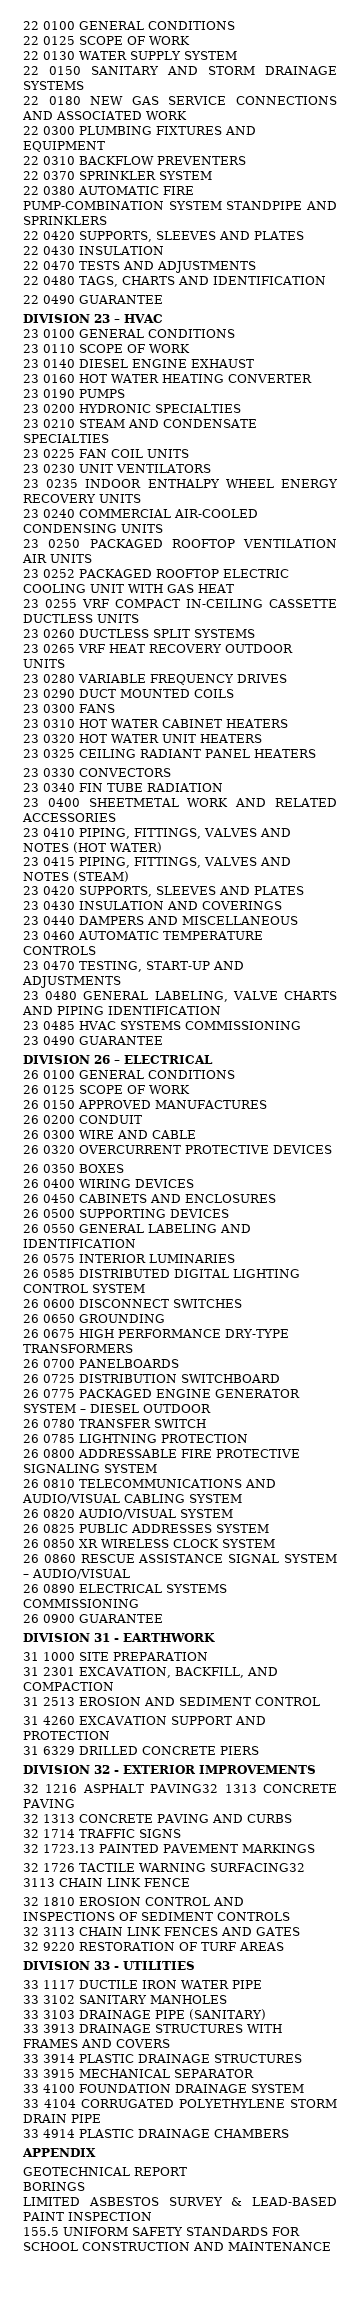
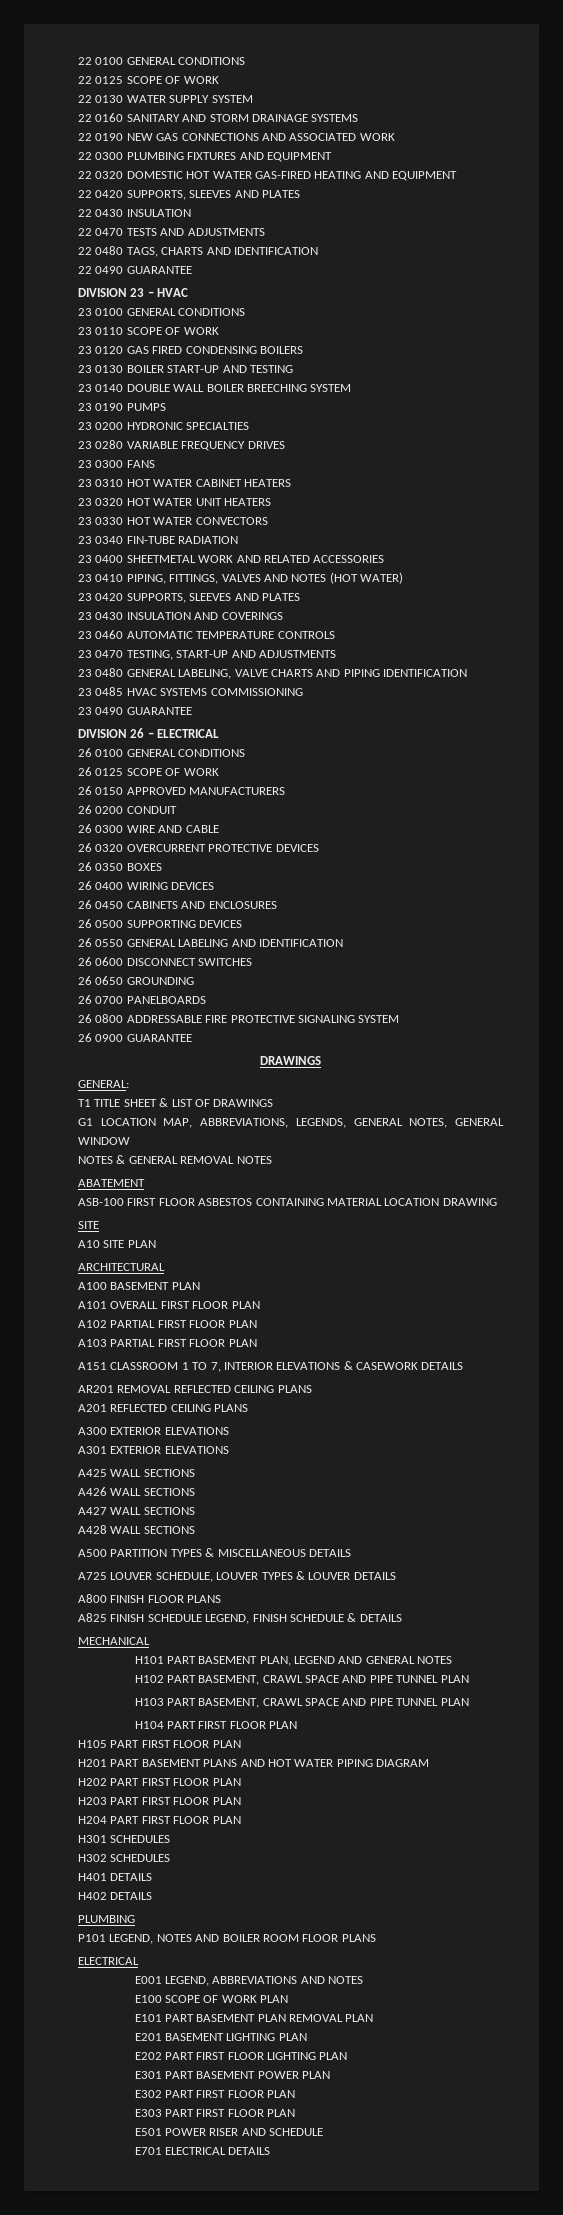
[49,66,81,75] 0150 -> [95,113,124,122] 0160
[48,96,81,105] 0180 -> [95,133,124,141] 0190
[168,96,227,105] SERVICE -> (179, 137) none
[43,156,246,165] [23,171,212,180] [23,186,194,195] [23,201,337,210] [23,216,107,225] 0310 BACKFLOW PREVENTERS // 22 0370 SPRINKLER SYSTEM // 22 0380 AUTOMATIC FIRE PUMP-COMBINATION SYSTEM STANDPIPE AND SPRINKLERS -> [95,171,457,181] 0320 DOMESTIC HOT WATER GAS-FIRED HEATING AND EQUIPMENT
[43,359,254,368] [23,374,312,383] 0140 DIESEL ENGINE EXHAUST // 23 0160 HOT WATER HEATING CONVERTER -> [95,346,303,354] [78,365,293,373] [78,384,352,392] 0120 GAS FIRED CONDENSING BOILERS // 23 0130 BOILER START-UP AND TESTING // 23 0140 DOUBLE WALL BOILER BREECHING SYSTEM
[23,419,257,428] [23,434,109,443] [23,449,189,458] [23,464,211,473] [23,479,338,488] [23,494,141,503] [23,509,258,518] [23,524,163,533] [23,539,337,548] [22,554,92,563] [23,569,289,578] [23,584,234,593] [23,599,337,608] [23,614,139,623] [23,629,255,638] [23,644,293,653] [23,659,65,668] // 23 0210 STEAM AND CONDENSATE SPECIALTIES // 23 0225 FAN COIL UNITS // 23 0230 UNIT VENTILATORS // 23 0235 INDOOR ENTHALPY WHEEL ENERGY RECOVERY UNITS // 23 0240 COMMERCIAL AIR-COOLED CONDENSING UNITS // 23 0250 PACKAGED ROOFTOP VENTILATION AIR UNITS // 23 0252 PACKAGED ROOFTOP ELECTRIC COOLING UNIT WITH GAS HEAT // 23 0255 VRF COMPACT IN-CEILING CASSETTE DUCTLESS UNITS // 23 0260 DUCTLESS SPLIT SYSTEMS // 23 0265 VRF HEAT RECOVERY OUTDOOR UNITS -> (250, 426) none
[23,689,234,698] // 23 0290 DUCT MOUNTED COILS -> (285, 445) none
[23,749,316,758] // 23 0325 CEILING RADIANT PANEL HEATERS -> (271, 502) none
(75, 772) none -> [126,517,193,525] HOT WATER
[79,783,143,792] FIN TUBE -> [126,536,175,544] FIN-TUBE
[23,857,291,868] [23,871,129,882] // 23 0415 PIPING, FITTINGS, VALVES AND NOTES (STEAM) -> (403, 578) none
[23,916,298,925] // 23 0440 DAMPERS AND MISCELLANEOUS -> (283, 616) none
[155,1100,267,1109] MANUFACTURES -> [189,787,286,795] MANUFACTURERS
[23,1254,235,1263] [23,1269,300,1278] [23,1284,145,1293] // 26 0575 INTERIOR LUMINARIES // 26 0585 DISTRIBUTED DIGITAL LIGHTING CONTROL SYSTEM -> (343, 943) none
[43,1329,289,1338] [23,1344,133,1353] [23,1359,179,1368] [23,1374,280,1383] [23,1389,300,1398] [23,1404,211,1413] [23,1419,206,1428] [23,1434,248,1443] 0675 HIGH PERFORMANCE DRY-TYPE TRANSFORMERS // 26 0700 PANELBOARDS // 26 0725 DISTRIBUTION SWITCHBOARD // 26 0775 PACKAGED ENGINE GENERATOR SYSTEM – DIESEL OUTDOOR // 26 0780 TRANSFER SWITCH // 26 0785 LIGHTNING PROTECTION -> [95,996,206,1004] 0700 PANELBOARDS
[43,1479,276,1488] [22,1494,242,1504] [23,1509,233,1519] [23,1524,269,1533] [23,1539,275,1548] [23,1554,337,1563] [23,1569,130,1579] [23,1584,227,1593] [23,1599,139,1608] [23,1614,163,1623] [23,1633,215,1642] [23,1652,208,1661] [23,1667,278,1678] [23,1682,114,1691] [23,1697,320,1706] [23,1716,266,1725] [23,1731,110,1740] [23,1746,259,1755] [23,1765,316,1774] [23,1784,337,1793] [23,1799,75,1808] [23,1814,292,1823] [23,1829,181,1838] [23,1844,315,1853] [23,1863,305,1872] [23,1878,190,1887] [23,1897,244,1906] [23,1912,290,1921] [23,1927,300,1936] [23,1942,284,1951] [23,1961,195,1970] [23,1980,262,1989] [23,1995,227,2004] [23,2009,266,2020] [23,2024,282,2033] [23,2039,170,2048] [23,2054,302,2063] [23,2069,254,2078] [23,2084,304,2093] [23,2099,337,2108] [23,2114,101,2123] [23,2129,289,2138] [22,2148,96,2157] [23,2167,187,2176] [23,2182,85,2191] [23,2197,337,2206] [23,2212,152,2221] [23,2227,300,2236] [23,2242,331,2251] 0810 TELECOMMUNICATIONS AND AUDIO/VISUAL CABLING SYSTEM // 26 0820 AUDIO/VISUAL SYSTEM // 26 0825 PUBLIC ADDRESSES SYSTEM // 26 0850 XR WIRELESS CLOCK SYSTEM // 26 0860 RESCUE ASSISTANCE SIGNAL SYSTEM – AUDIO/VISUAL // 26 0890 ELECTRICAL SYSTEMS COMMISSIONING // 26 0900 GUARANTEE // DIVISION 31 - EARTHWORK // 31 1000 SITE PREPARATION // 31 2301 EXCAVATION, BACKFILL, AND COMPACTION // 31 2513 EROSION AND SEDIMENT CONTROL // 31 4260 EXCAVATION SUPPORT AND PROTECTION // 31 6329 DRILLED CONCRETE PIERS // DIVISION 32 - EXTERIOR IMPROVEMENTS // 32 1216 ASPHALT PAVING32 1313 CONCRETE PAVING // 32 1313 CONCRETE PAVING AND CURBS // 32 1714 TRAFFIC SIGNS // 32 1723.13 PAINTED PAVEMENT MARKINGS // 32 1726 TACTILE WARNING SURFACING32 3113 CHAIN LINK FENCE // 32 1810 EROSION CONTROL AND INSPECTIONS OF SEDIMENT CONTROLS // 32 3113 CHAIN LINK FENCES AND GATES // 32 9220 RESTORATION OF TURF AREAS // DIVISION 33 - UTILITIES // 33 1117 DUCTILE IRON WATER PIPE // 33 3102 SANITARY MANHOLES // 33 3103 DRAINAGE PIPE (SANITARY) // 33 3913 DRAINAGE STRUCTURES WITH FRAMES AND COVERS // 33 3914 PLASTIC DRAINAGE STRUCTURES // 33 3915 MECHANICAL SEPARATOR // 33 4100 FOUNDATION DRAINAGE SYSTEM // 33 4104 CORRUGATED POLYETHYLENE STORM DRAIN PIPE // 33 4914 PLASTIC DRAINAGE CHAMBERS // APPENDIX // GEOTECHNICAL REPORT // BORINGS // LIMITED ASBESTOS SURVEY & LEAD-BASED PAINT INSPECTION // 155.5 UNIFORM SAFETY STANDARDS FOR SCHOOL CONSTRUCTION AND MAINTENANCE -> [95,1034,192,1042] [260,1056,321,1065] [78,1080,129,1088] [78,1098,274,1107] [78,1118,505,1128] [78,1137,130,1145] [78,1155,272,1164] [78,1179,145,1187] [78,1198,497,1206] [78,1221,99,1229] [78,1240,156,1248] [78,1263,165,1271] [78,1282,200,1290] [78,1301,260,1309] [78,1320,257,1328] [78,1339,257,1347] [78,1361,464,1372] [78,1385,312,1393] [78,1404,249,1412] [78,1427,229,1435] [78,1446,229,1454] [78,1469,195,1477] [78,1487,195,1496] [78,1507,195,1515] [78,1525,195,1534] [78,1548,351,1557] [78,1571,396,1582] [78,1594,222,1603] [78,1613,402,1624] [78,1637,150,1645] [134,1656,453,1666] [134,1675,469,1685] [134,1698,469,1708] [134,1721,298,1729] [78,1740,241,1748] [78,1759,429,1767] [78,1778,241,1786] [78,1797,241,1805] [78,1816,241,1824] [78,1835,171,1843] [78,1854,171,1862] [78,1873,153,1881] [78,1892,153,1900] [78,1915,135,1923] [78,1934,376,1944] [78,1957,139,1965] [134,1976,364,1986] [134,1995,289,2003] [134,2014,374,2022] [134,2033,307,2041] [134,2052,348,2060] [134,2071,331,2079] [134,2090,296,2098] [134,2109,296,2117] [134,2128,324,2136] [134,2147,271,2155] 0900 GUARANTEE // DRAWINGS // GENERAL: // T1 TITLE SHEET & LIST OF DRAWINGS // G1 LOCATION MAP, ABBREVIATIONS, LEGENDS, GENERAL NOTES, GENERAL WINDOW // NOTES & GENERAL REMOVAL NOTES // ABATEMENT // ASB-100 FIRST FLOOR ASBESTOS CONTAINING MATERIAL LOCATION DRAWING // SITE // A10 SITE PLAN // ARCHITECTURAL // A100 BASEMENT PLAN // A101 OVERALL FIRST FLOOR PLAN // A102 PARTIAL FIRST FLOOR PLAN // A103 PARTIAL FIRST FLOOR PLAN // A151 CLASSROOM 1 TO 7, INTERIOR ELEVATIONS & CASEWORK DETAILS // AR201 REMOVAL REFLECTED CEILING PLANS // A201 REFLECTED CEILING PLANS // A300 EXTERIOR ELEVATIONS // A301 EXTERIOR ELEVATIONS // A425 WALL SECTIONS // A426 WALL SECTIONS // A427 WALL SECTIONS // A428 WALL SECTIONS // A500 PARTITION TYPES & MISCELLANEOUS DETAILS // A725 LOUVER SCHEDULE, LOUVER TYPES & LOUVER DETAILS // A800 FINISH FLOOR PLANS // A825 FINISH SCHEDULE LEGEND, FINISH SCHEDULE & DETAILS // MECHANICAL // H101 PART BASEMENT PLAN, LEGEND AND GENERAL NOTES // H102 PART BASEMENT, CRAWL SPACE AND PIPE TUNNEL PLAN // H103 PART BASEMENT, CRAWL SPACE AND PIPE TUNNEL PLAN // H104 PART FIRST FLOOR PLAN // H105 PART FIRST FLOOR PLAN // H201 PART BASEMENT PLANS AND HOT WATER PIPING DIAGRAM // H202 PART FIRST FLOOR PLAN // H203 PART FIRST FLOOR PLAN // H204 PART FIRST FLOOR PLAN // H301 SCHEDULES // H302 SCHEDULES // H401 DETAILS // H402 DETAILS // PLUMBING // P101 LEGEND, NOTES AND BOILER ROOM FLOOR PLANS // ELECTRICAL // E001 LEGEND, ABBREVIATIONS AND NOTES // E100 SCOPE OF WORK PLAN // E101 PART BASEMENT PLAN REMOVAL PLAN // E201 BASEMENT LIGHTING PLAN // E202 PART FIRST FLOOR LIGHTING PLAN // E301 PART BASEMENT POWER PLAN // E302 PART FIRST FLOOR PLAN // E303 PART FIRST FLOOR PLAN // E501 POWER RISER AND SCHEDULE // E701 ELECTRICAL DETAILS

